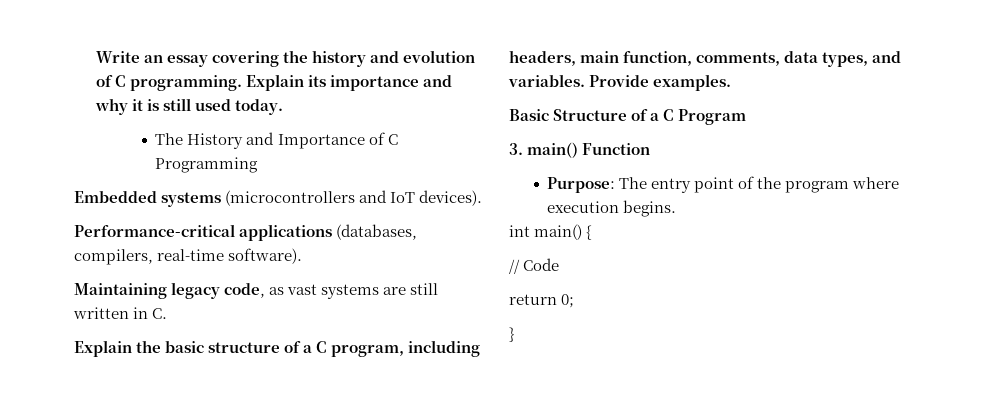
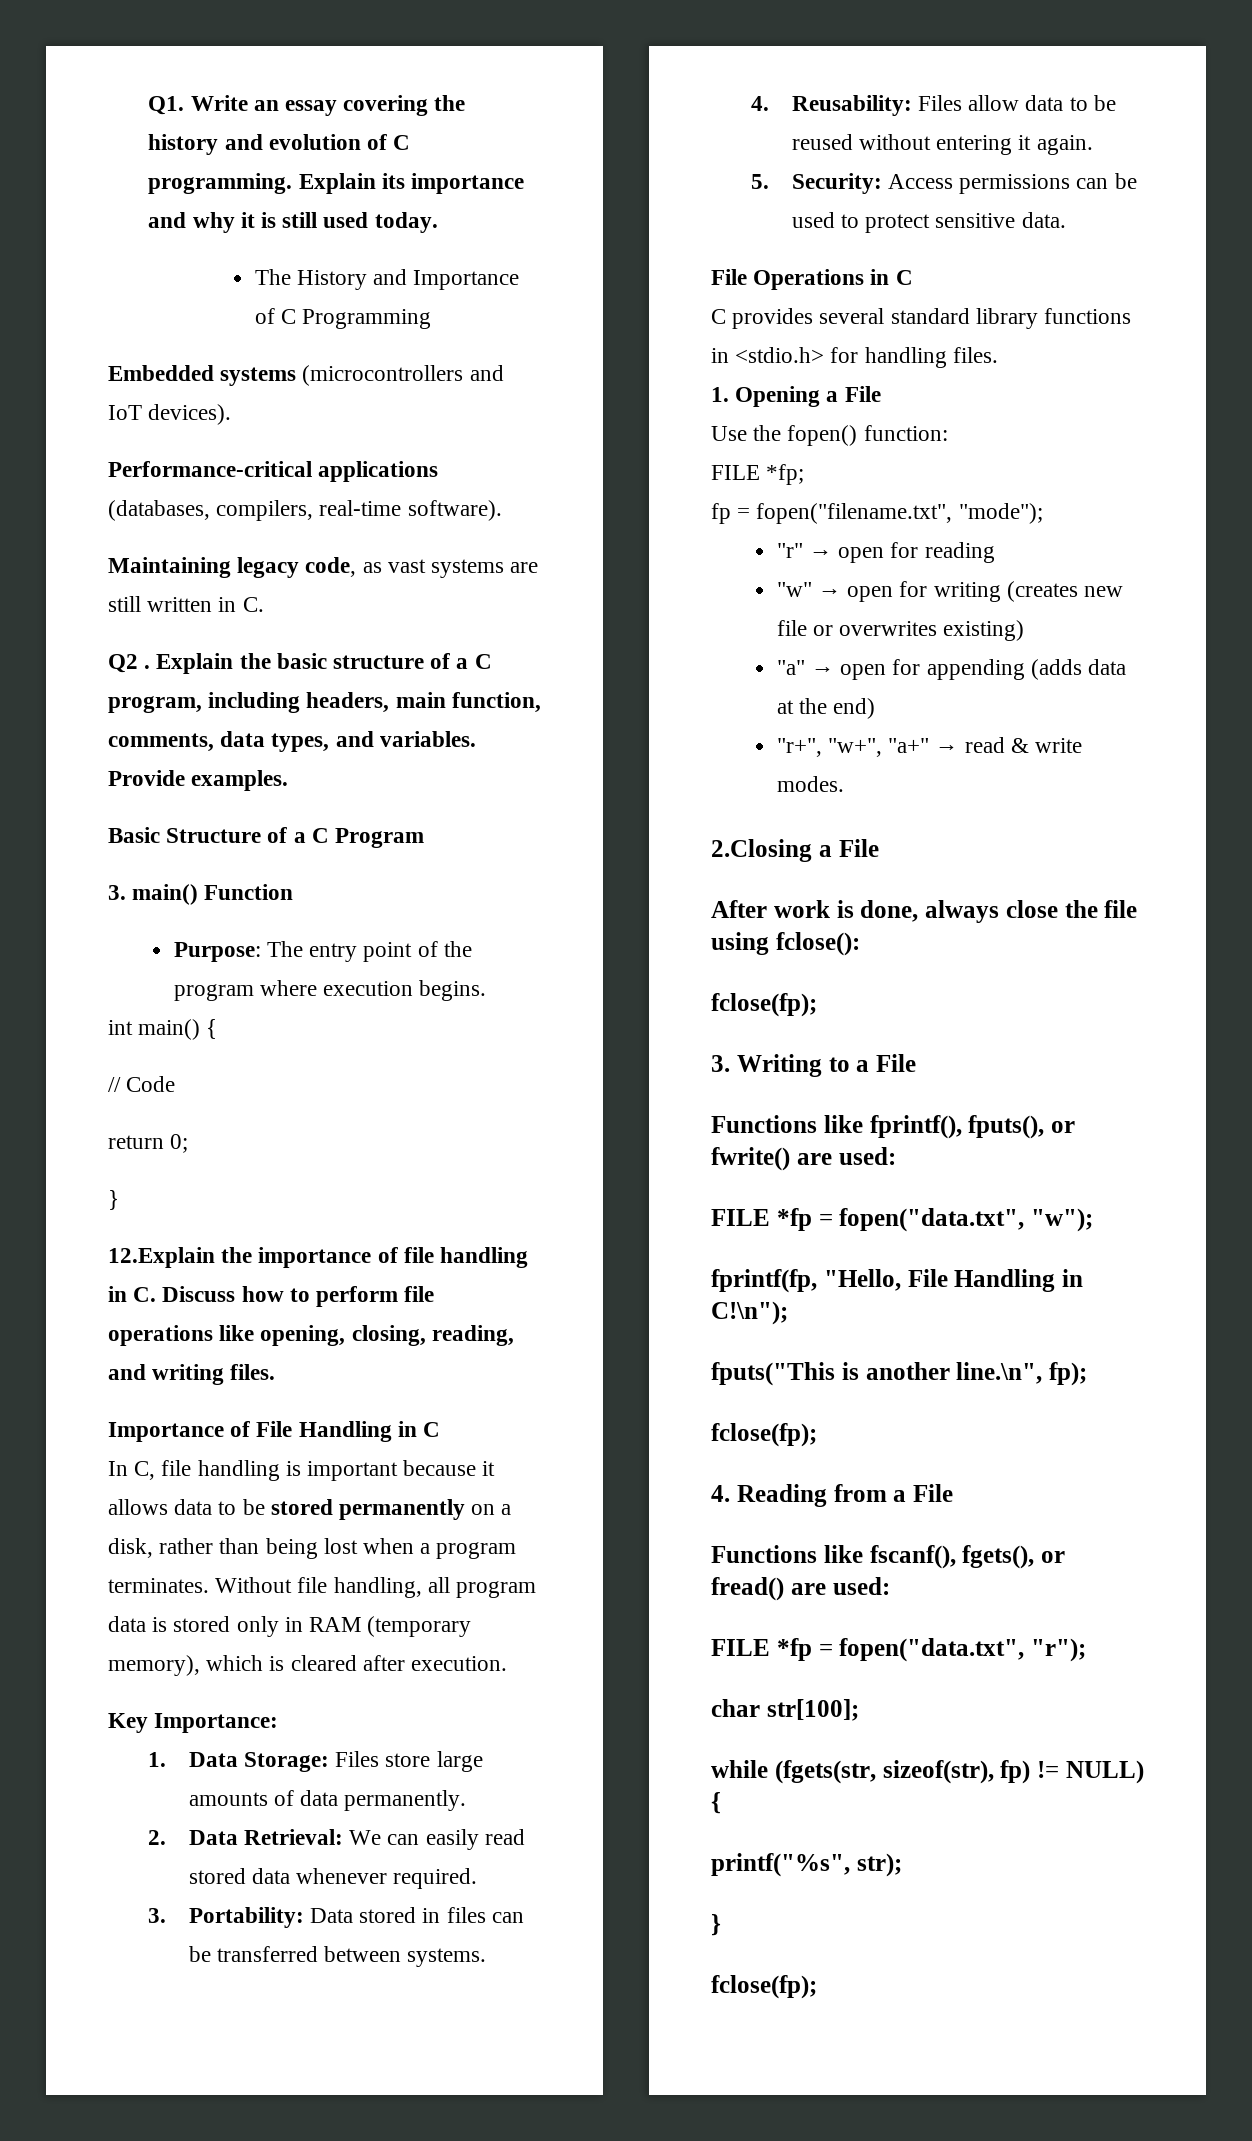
(95, 57) none -> [148,96,185,115] Q1.
(168, 313) none -> [108,654,151,673] Q2 .
(515, 334) none -> [108,1247,529,1268] [108,1286,435,1307] [108,1325,514,1346] [108,1364,276,1385] [108,1421,441,1442] [108,1460,496,1481] [108,1499,512,1520] [108,1538,517,1559] [108,1577,537,1598] [108,1616,472,1637] [108,1655,508,1676] [108,1713,279,1733] [148,1751,483,1772] [188,1790,467,1811] [148,1829,525,1850] [188,1868,478,1889] [148,1907,524,1928] [188,1946,487,1967] [751,95,1116,116] [791,134,1093,155] [751,173,1137,194] [791,212,1066,233] [711,269,913,290] [711,308,1132,329] [711,347,998,368] [711,386,881,407] [711,425,948,446] [711,464,805,485] [711,503,1043,524] [776,542,995,563] [776,581,1123,602] [776,620,1025,641] [776,659,1126,680] [776,698,876,719] [776,737,1082,757] [776,776,844,792] [711,839,879,862] [711,900,1138,923] [711,932,860,956] [711,993,817,1017] [711,1054,916,1077] [711,1115,1075,1139] [711,1147,896,1171] [711,1208,1093,1232] [711,1269,1083,1293] [711,1301,788,1325] [711,1362,1087,1386] [711,1423,817,1447] [711,1484,953,1507] [711,1545,1065,1569] [711,1577,890,1601] [711,1638,1086,1662] [711,1699,859,1721] [711,1760,1144,1784] [711,1792,721,1814] [711,1853,902,1877] [711,1914,721,1936] [711,1975,817,1999] // 12.Explain the importance of file handling in C. Discuss how to perform file operations like opening, closing, reading, and writing files. // Importance of File Handling in C // In C, file handling is important because it allows data to be stored permanently on a disk, rather than being lost when a program terminates. Without file handling, all program data is stored only in RAM (temporary memory), which is cleared after execution. // Key Importance: // 1. Data Storage: Files store large amounts of data permanently. // 2. Data Retrieval: We can easily read stored data whenever required. // 3. Portability: Data stored in files can be transferred between systems. // 4. Reusability: Files allow data to be reused without entering it again. // 5. Security: Access permissions can be used to protect sensitive data. // File Operations in C // C provides several standard library functions in <stdio.h> for handling files. // 1. Opening a File // Use the fopen() function: // FILE *fp; // fp = fopen("filename.txt", "mode"); // "r" → open for reading // "w" → open for writing (creates new file or overwrites existing) // "a" → open for appending (adds data at the end) // "r+", "w+", "a+" → read & write modes. // 2.Closing a File // After work is done, always close the file using fclose(): // fclose(fp); // 3. Writing to a File // Functions like fprintf(), fputs(), or fwrite() are used: // FILE *fp = fopen("data.txt", "w"); // fprintf(fp, "Hello, File Handling in C!\n"); // fputs("This is another line.\n", fp); // fclose(fp); // 4. Reading from a File // Functions like fscanf(), fgets(), or fread() are used: // FILE *fp = fopen("data.txt", "r"); // char str[100]; // while (fgets(str, sizeof(str), fp) != NULL) { // printf("%s", str); // } // fclose(fp);

